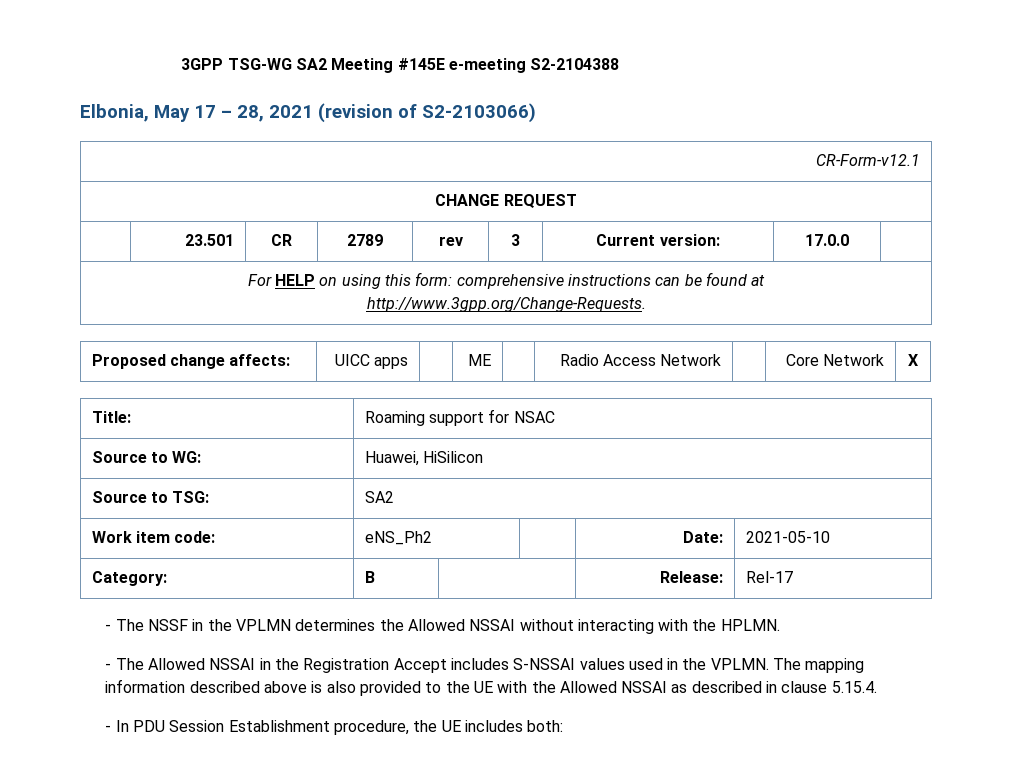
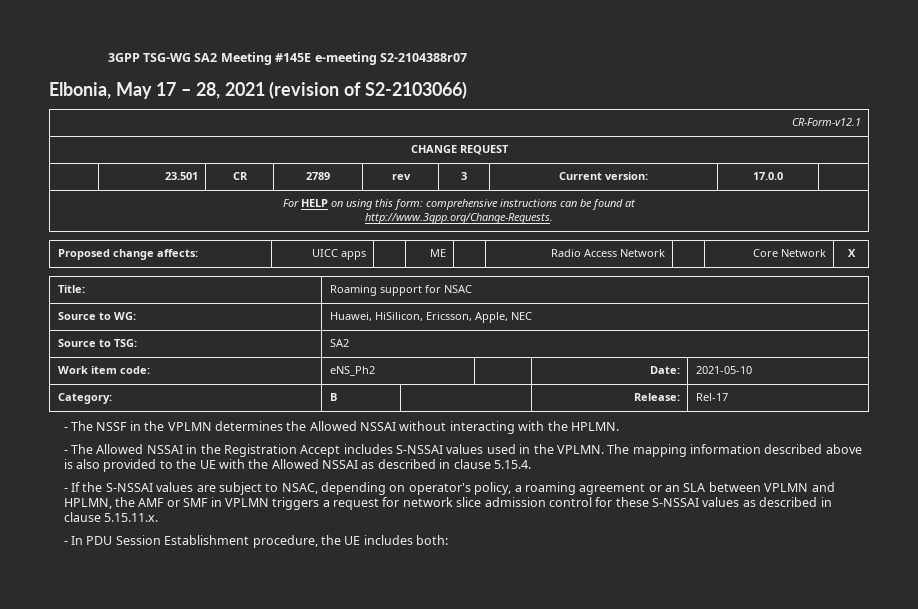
[530,58,620,70] S2-2104388 -> [379,53,467,62] S2-2104388r07
[422,451,483,463] HiSilicon -> [374,312,532,323] HiSilicon, Ericsson, Apple, NEC
(877, 687) none -> [63,482,835,495] [63,497,832,510] [63,512,159,522] // - If the S-NSSAI values are subject to NSAC, depending on operator's policy, a roaming agreement or an SLA between VPLMN and HPLMN, the AMF or SMF in VPLMN triggers a request for network slice admission control for these S-NSSAI values as described in clause 5.15.11.x.

